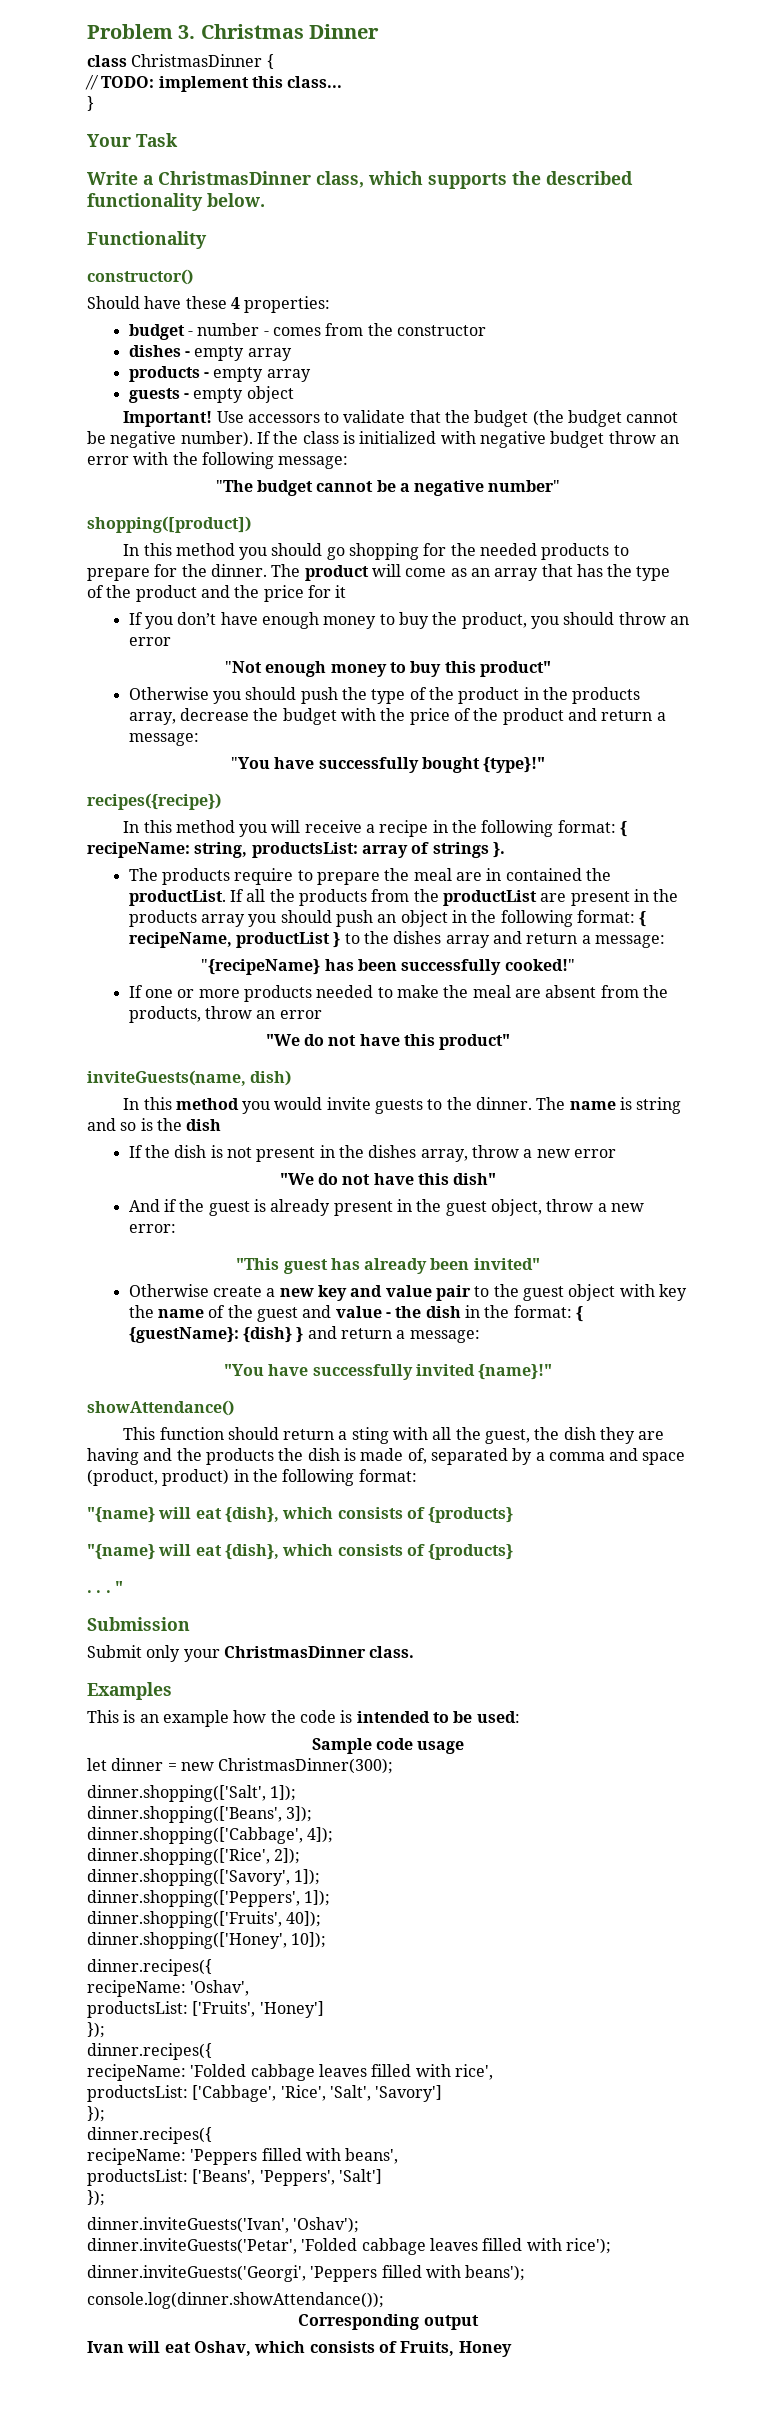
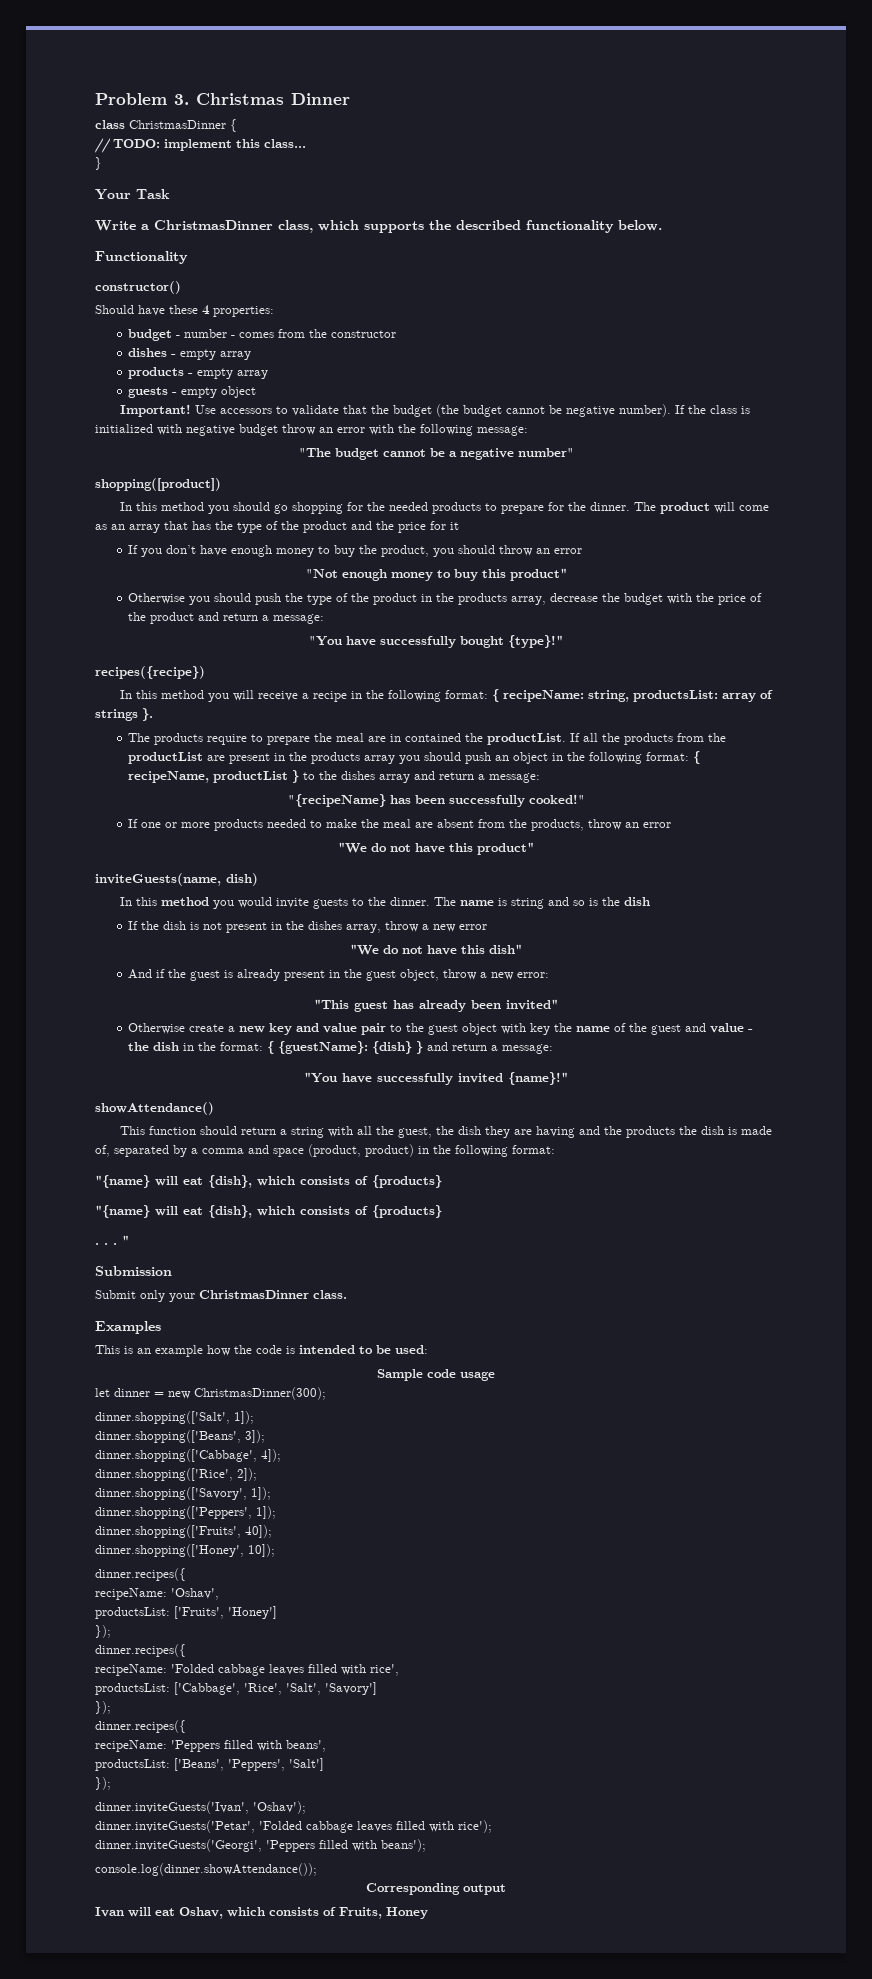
[351,1427,389,1444] sting -> [290,1127,324,1138] string

